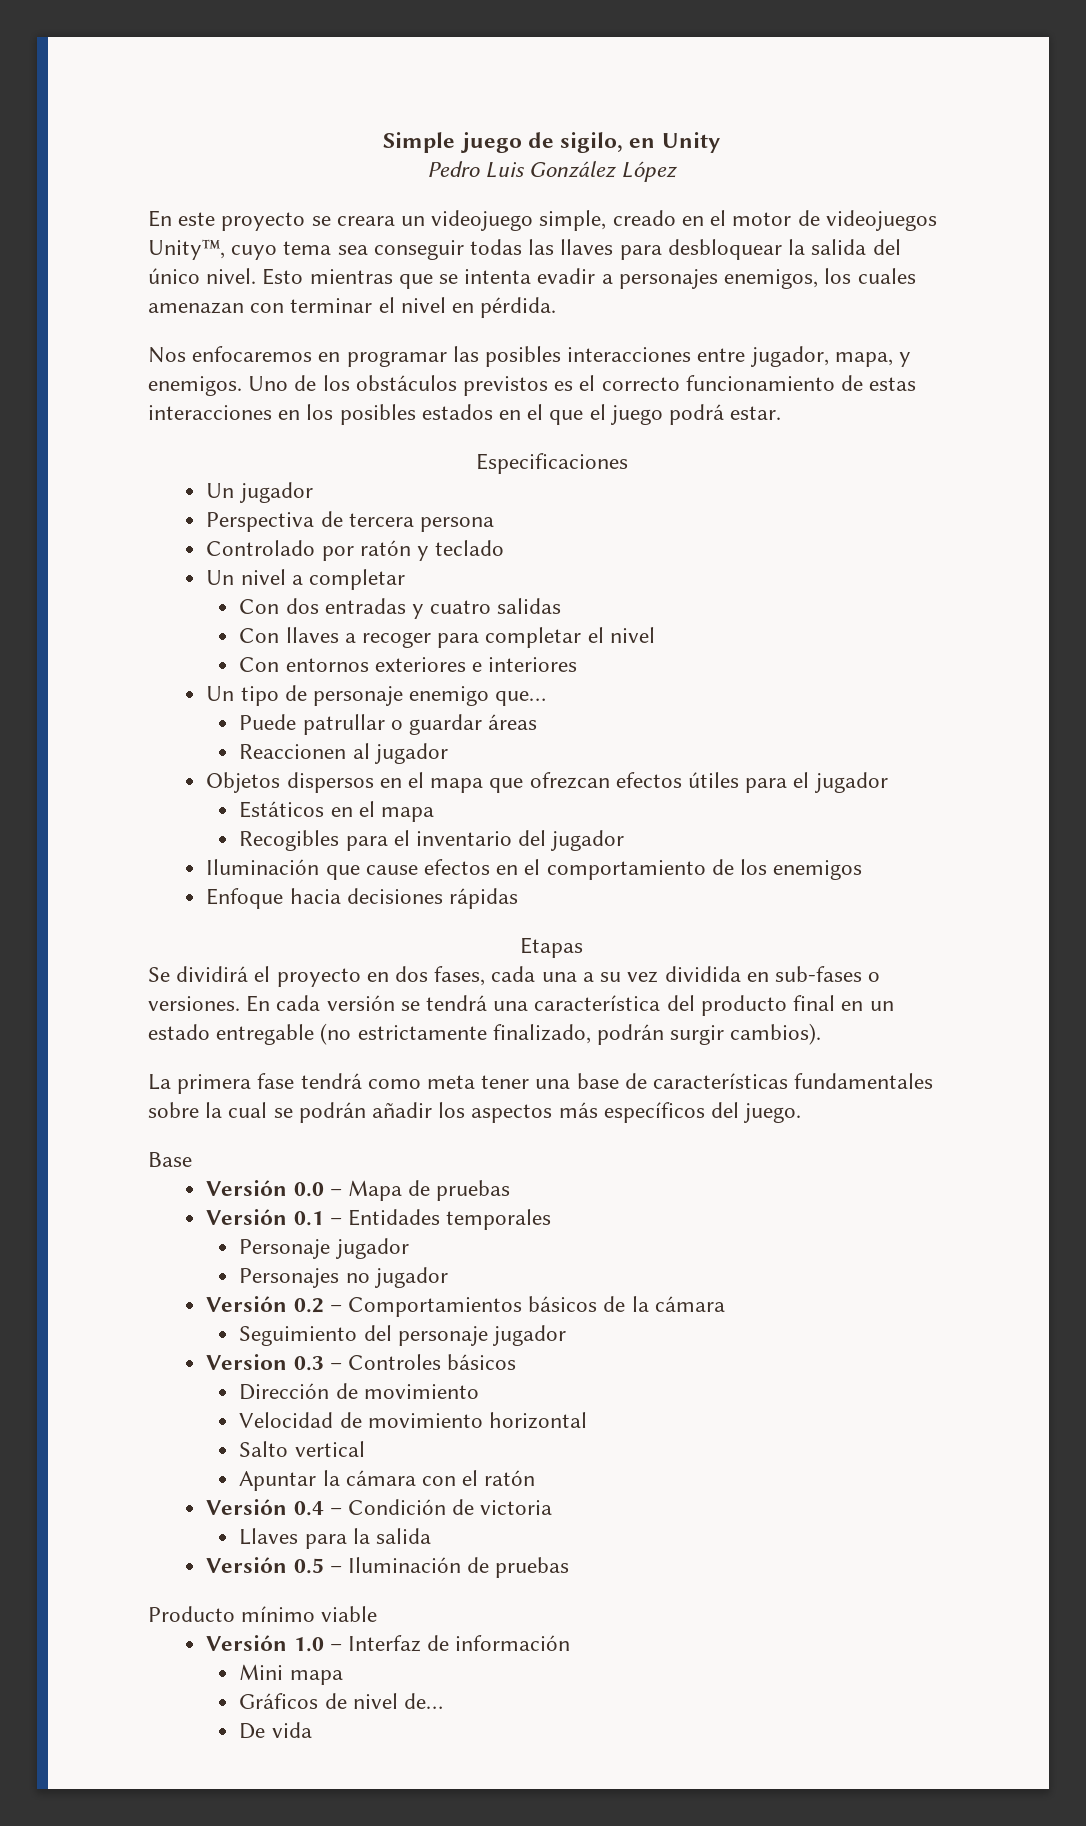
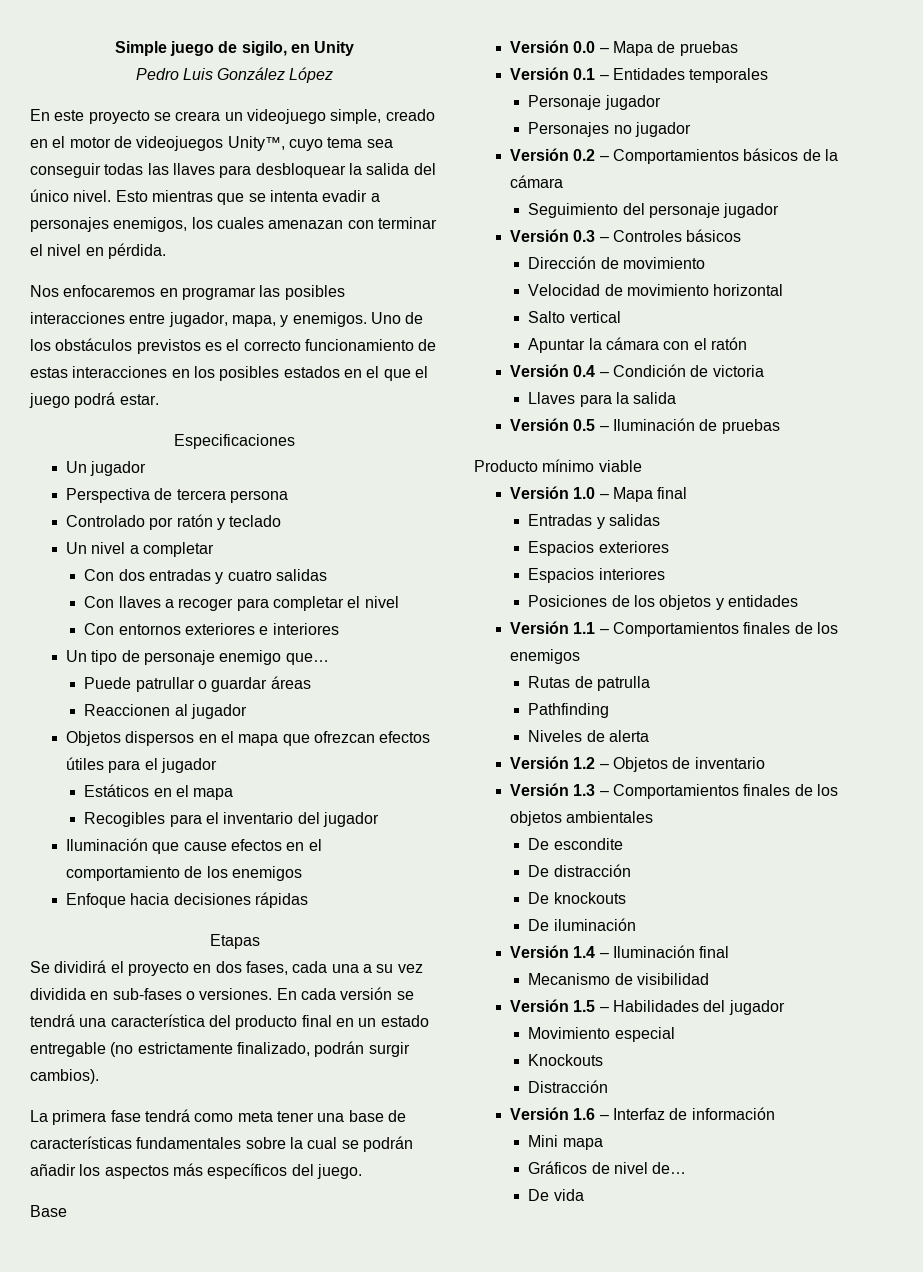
[206,1354,288,1370] Version -> [509,229,569,242] Versión
(342, 1647) none -> [612,487,688,502] [528,514,660,529] [528,541,669,556] [528,568,665,583] [528,595,798,610] [509,621,838,637] [509,649,580,664] [528,676,650,691] [528,703,610,718] [528,730,649,742] [509,756,765,772] [509,783,838,799] [509,811,654,826] [528,838,623,850] [528,864,631,877] [528,892,626,904] [528,918,636,931] [509,945,730,958] [528,973,709,985] [509,999,785,1015] [528,1027,675,1042] [528,1054,604,1066] [528,1080,609,1093] [509,1107,609,1120] Mapa final // Entradas y salidas // Espacios exteriores // Espacios interiores // Posiciones de los objetos y entidades // Versión 1.1 – Comportamientos finales de los enemigos // Rutas de patrulla // Pathfinding // Niveles de alerta // Versión 1.2 – Objetos de inventario // Versión 1.3 – Comportamientos finales de los objetos ambientales // De escondite // De distracción // De knockouts // De iluminación // Versión 1.4 – Iluminación final // Mecanismo de visibilidad // Versión 1.5 – Habilidades del jugador // Movimiento especial // Knockouts // Distracción // Versión 1.6 –

